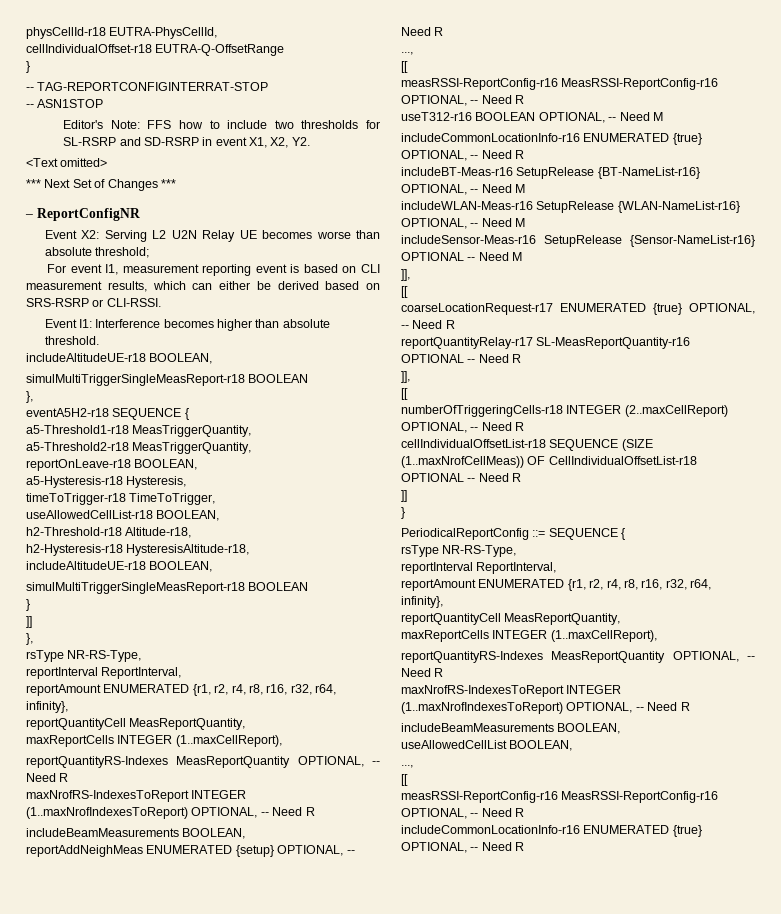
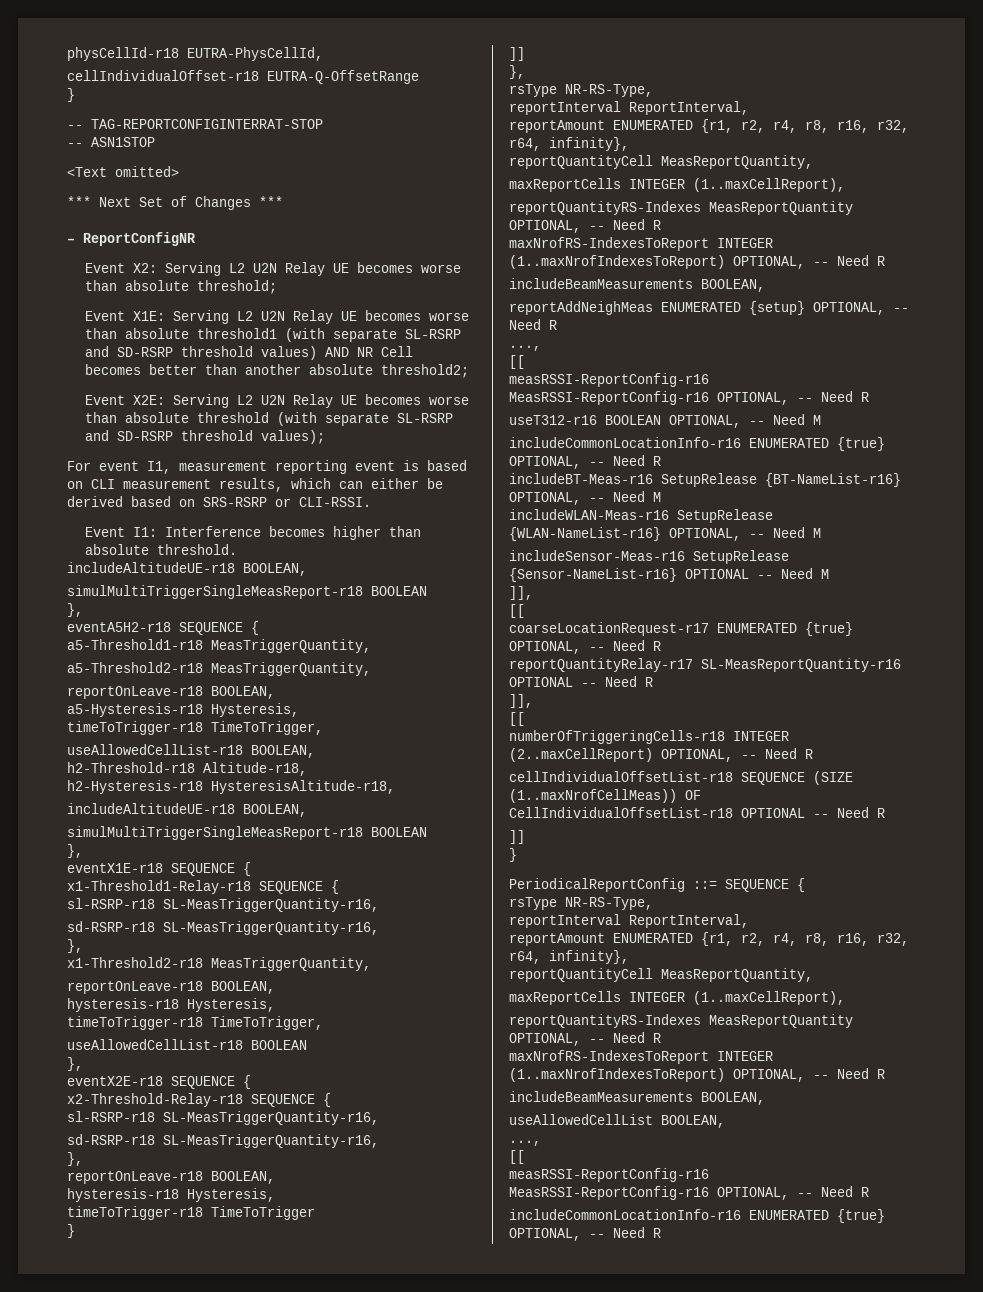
[63,120,380,129] [63,137,310,148] // Editor's Note: FFS how to include two thresholds for SL-RSRP and SD-RSRP in event X1, X2, Y2. -> (155, 142) none
(149, 252) none -> [84,310,469,324] [84,328,461,342] [84,346,413,360] [84,364,469,378] [84,394,469,408] [84,412,453,426] [84,430,325,444] // Event X1E: Serving L2 U2N Relay UE becomes worse than absolute threshold1 (with separate SL-RSRP and SD-RSRP threshold values) AND NR Cell becomes better than another absolute threshold2; // Event X2E: Serving L2 U2N Relay UE becomes worse than absolute threshold (with separate SL-RSRP and SD-RSRP threshold values);
(309, 586) none -> [67,844,83,858] [67,862,251,876] [67,880,339,894] [67,898,379,912] [67,921,379,935] [67,939,83,953] [67,957,371,971] [67,981,275,994] [67,998,275,1012] [67,1016,323,1030] [67,1039,307,1050] [67,1057,83,1071] [67,1075,251,1089] [67,1093,331,1107] [67,1111,379,1125] [67,1134,379,1148] [67,1152,83,1166] [67,1171,275,1184] [67,1188,275,1202] [67,1206,315,1220] // }, // eventX1E-r18 SEQUENCE { // x1-Threshold1-Relay-r18 SEQUENCE { // sl-RSRP-r18 SL-MeasTriggerQuantity-r16, // sd-RSRP-r18 SL-MeasTriggerQuantity-r16, // }, // x1-Threshold2-r18 MeasTriggerQuantity, // reportOnLeave-r18 BOOLEAN, // hysteresis-r18 Hysteresis, // timeToTrigger-r18 TimeToTrigger, // useAllowedCellList-r18 BOOLEAN // }, // eventX2E-r18 SEQUENCE { // x2-Threshold-Relay-r18 SEQUENCE { // sl-RSRP-r18 SL-MeasTriggerQuantity-r16, // sd-RSRP-r18 SL-MeasTriggerQuantity-r16, // }, // reportOnLeave-r18 BOOLEAN, // hysteresis-r18 Hysteresis, // timeToTrigger-r18 TimeToTrigger

